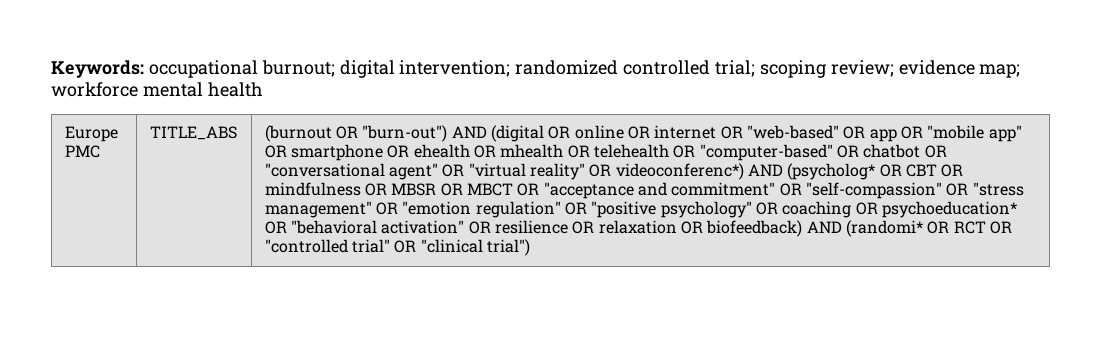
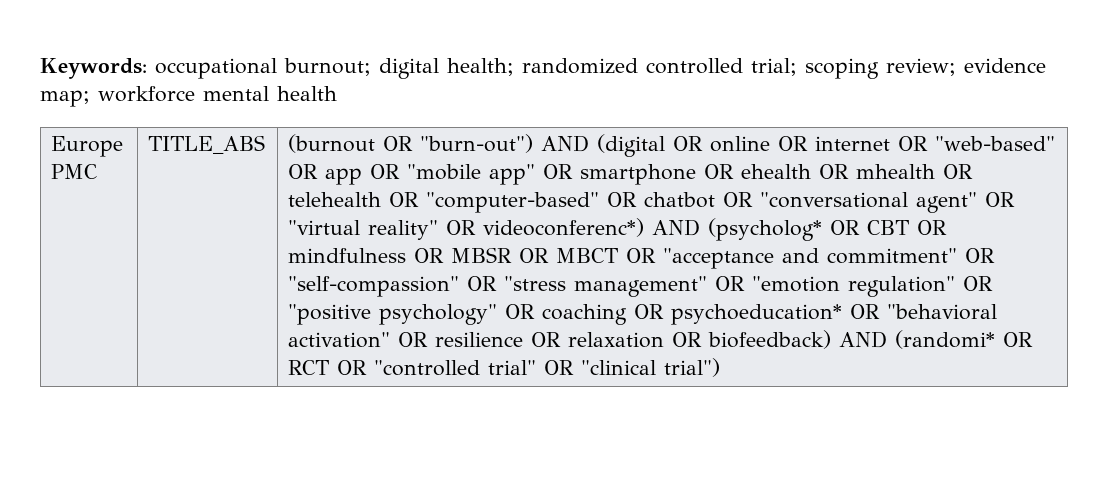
[399,60,511,77] intervention; -> [447,58,514,76] health;

